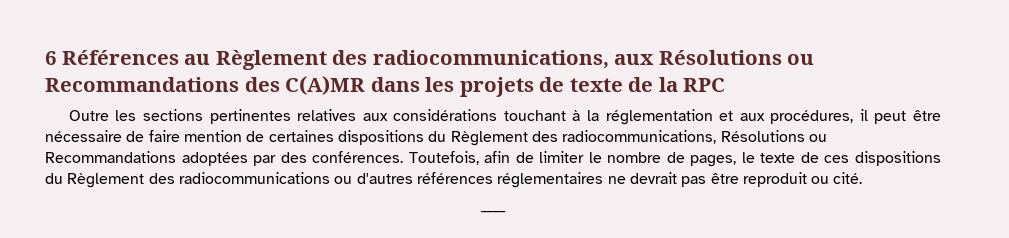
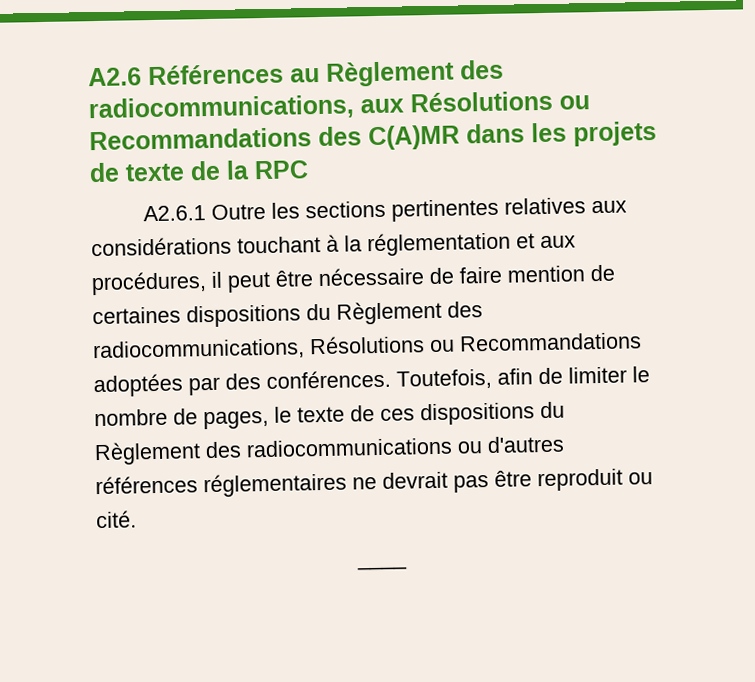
[45,51,56,65] 6 -> [88,67,142,87] A2.6
(726, 85) none -> [143,205,207,222] A2.6.1

